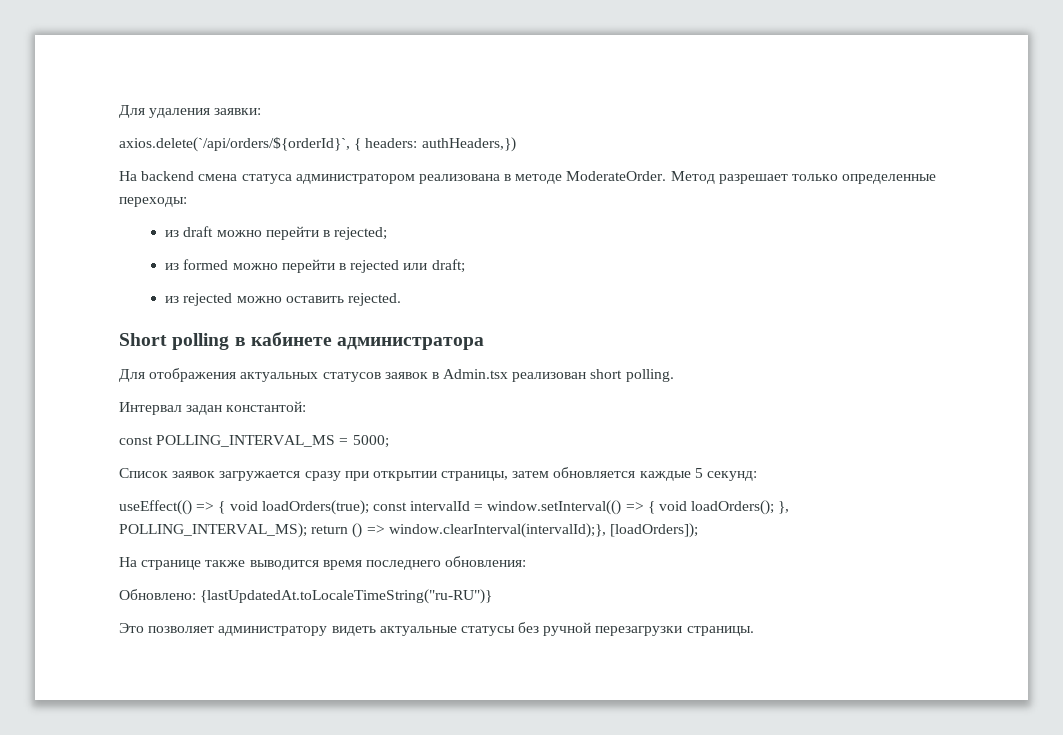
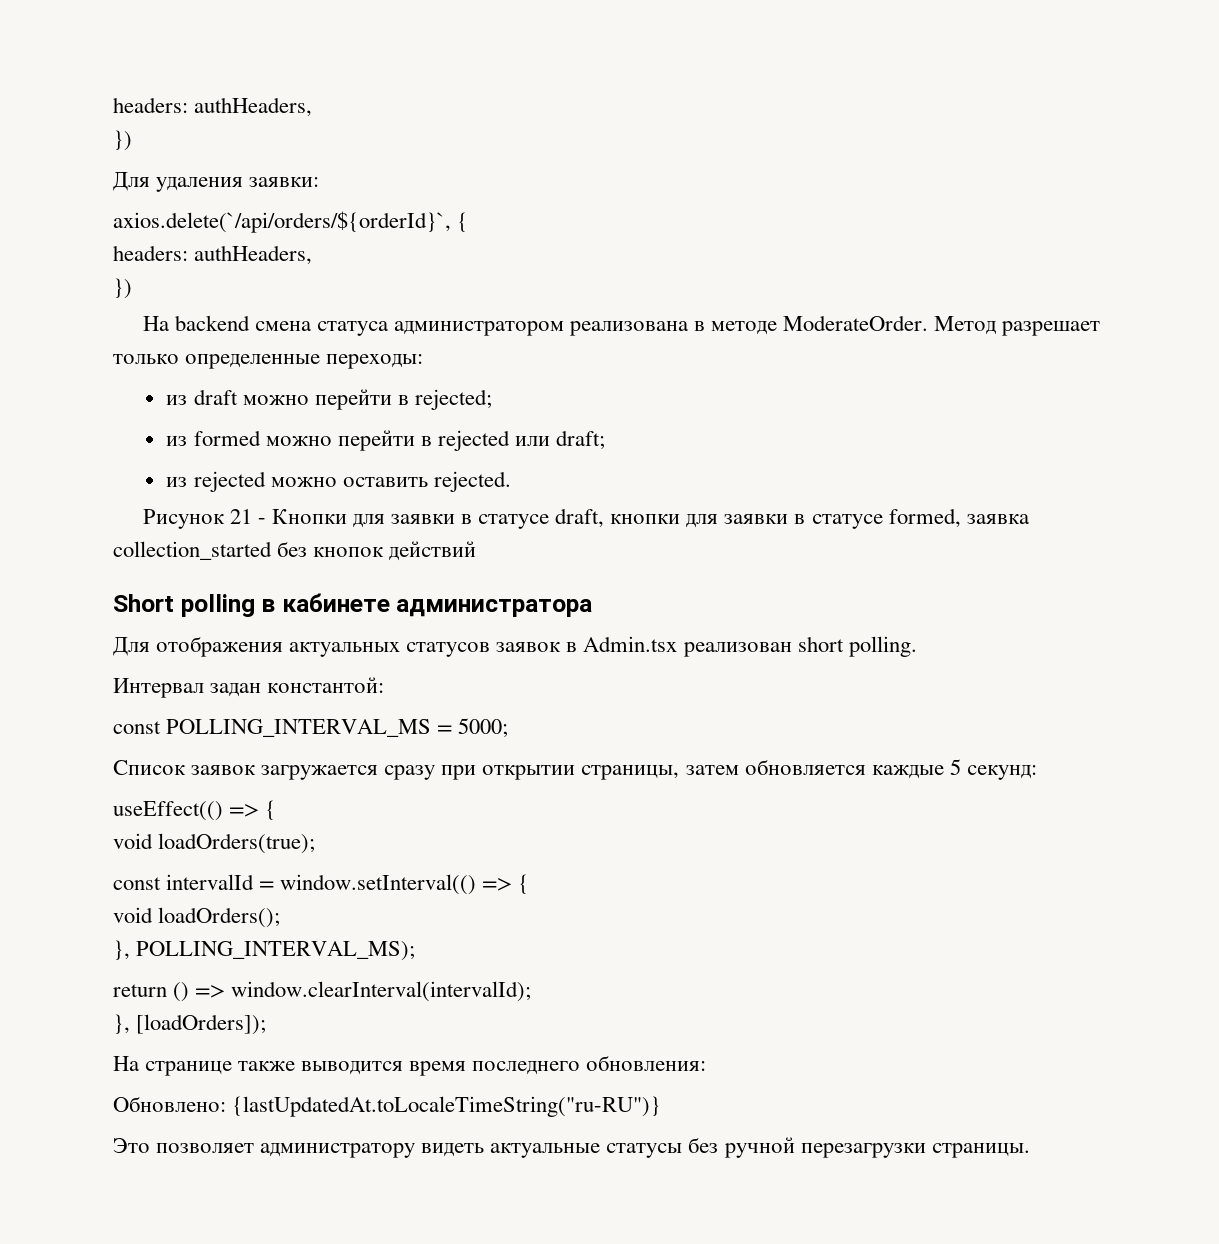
(119, 111) none -> [113,97,313,117] [113,130,132,151] headers: authHeaders, // }) //
[365,137,516,152] headers: authHeaders,}) -> [113,245,313,265] [113,278,132,299] // headers: authHeaders, // })
(401, 299) none -> [142,508,1030,529] [113,541,477,561] // Рисунок 21 - Кнопки для заявки в статусе draft, кнопки для заявки в статусе formed, заявка collection_started без кнопок действий
(226, 507) none -> (277, 810) //
(369, 507) none -> (316, 843) //
(655, 507) none -> (530, 884) //
(775, 507) none -> (281, 917) //
(307, 530) none -> (416, 951) //
[388,523,606,538] window.clearInterval(intervalId);}, -> [231,981,532,1002] [113,1014,130,1034] window.clearInterval(intervalId); // },

